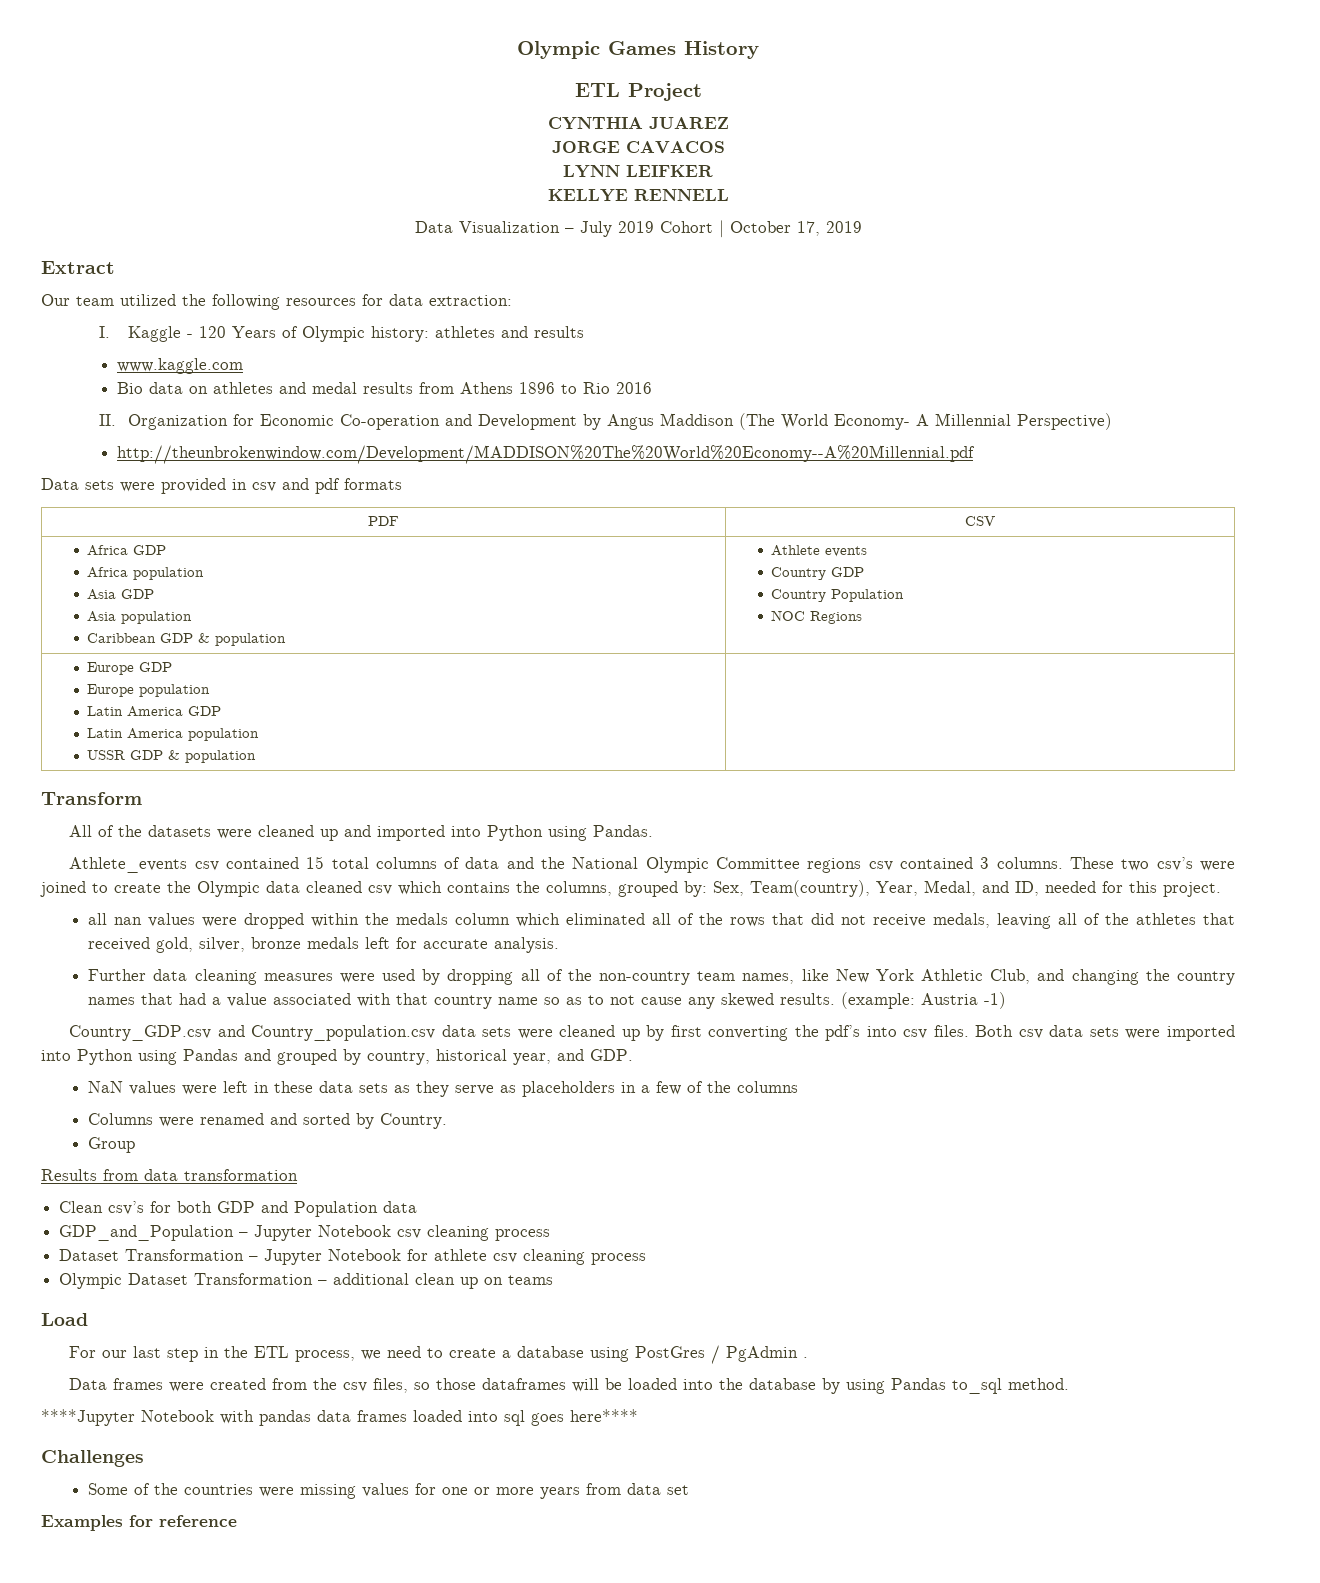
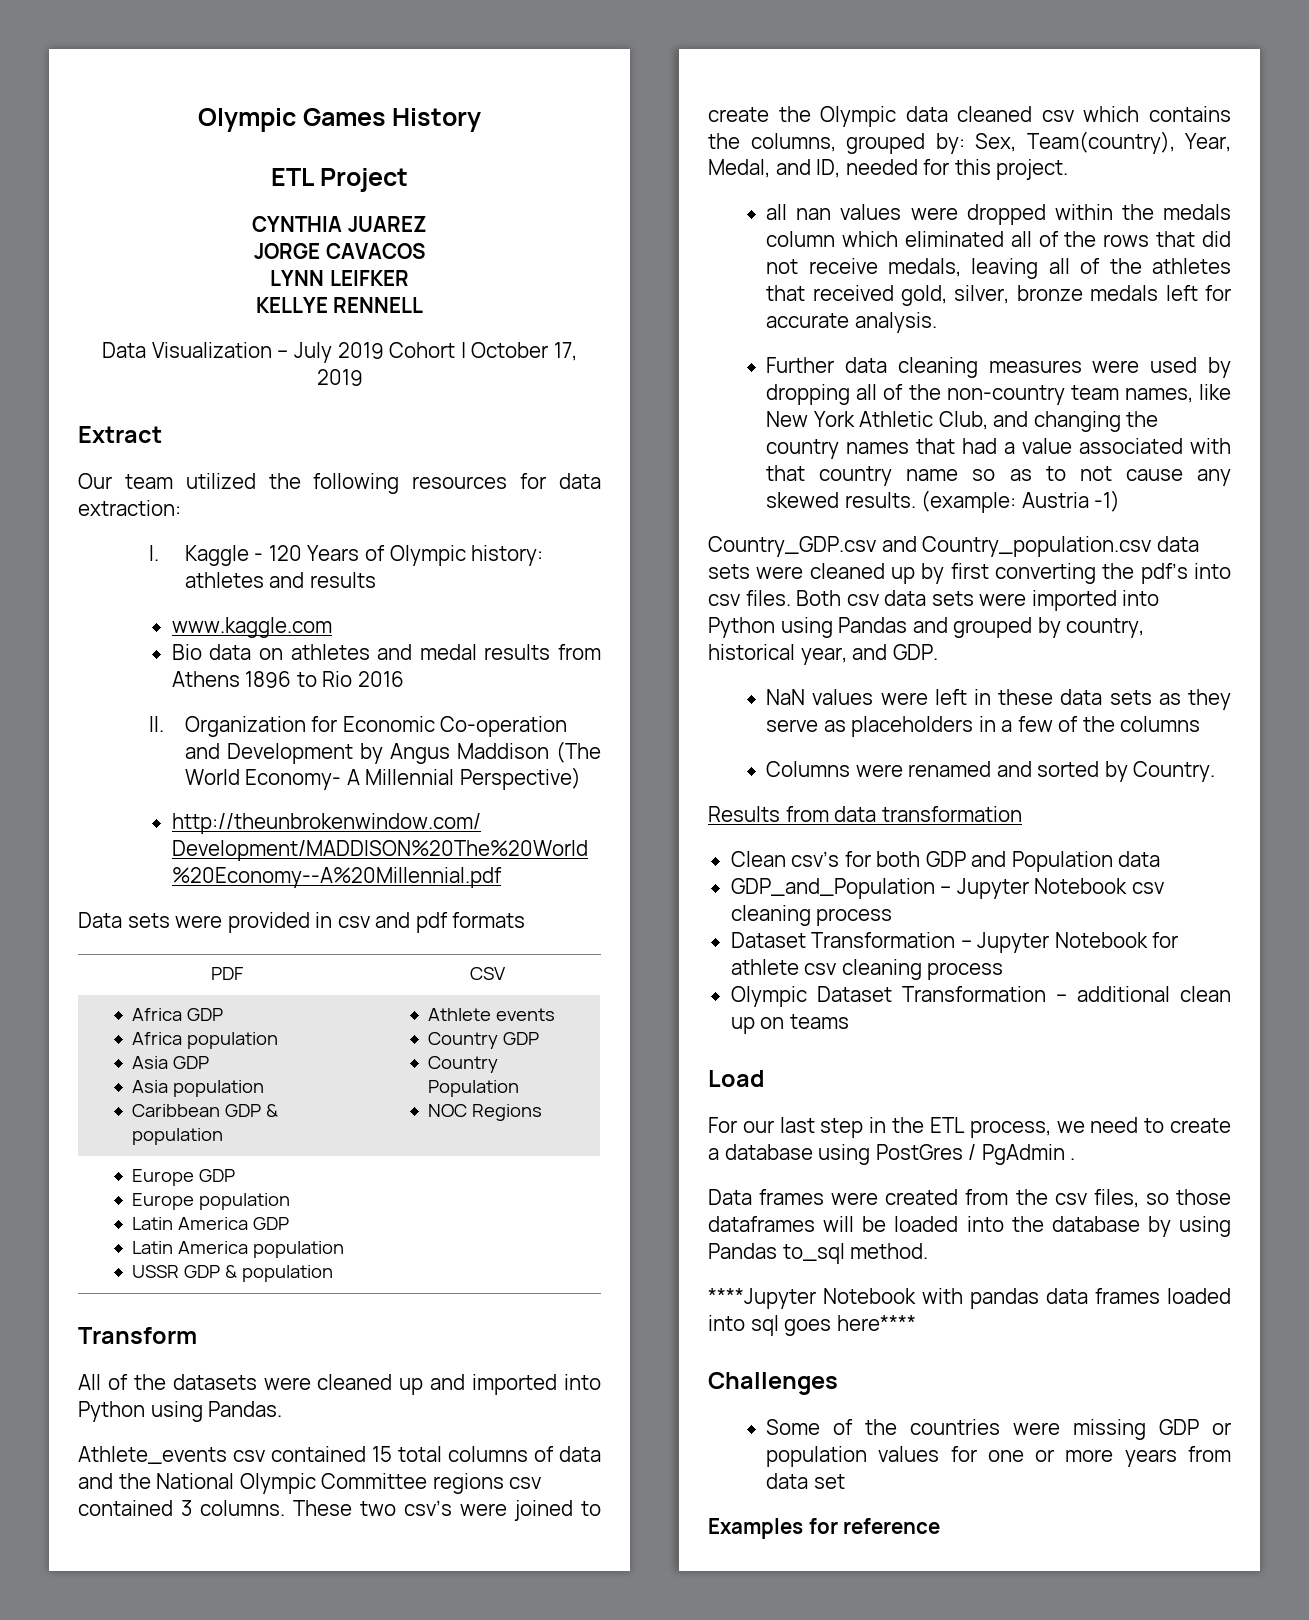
[88,1137,136,1153] // Group -> (1216, 771) none
(357, 1491) none -> [1159,1419,1231,1435] [766,1446,868,1467] GDP or population

